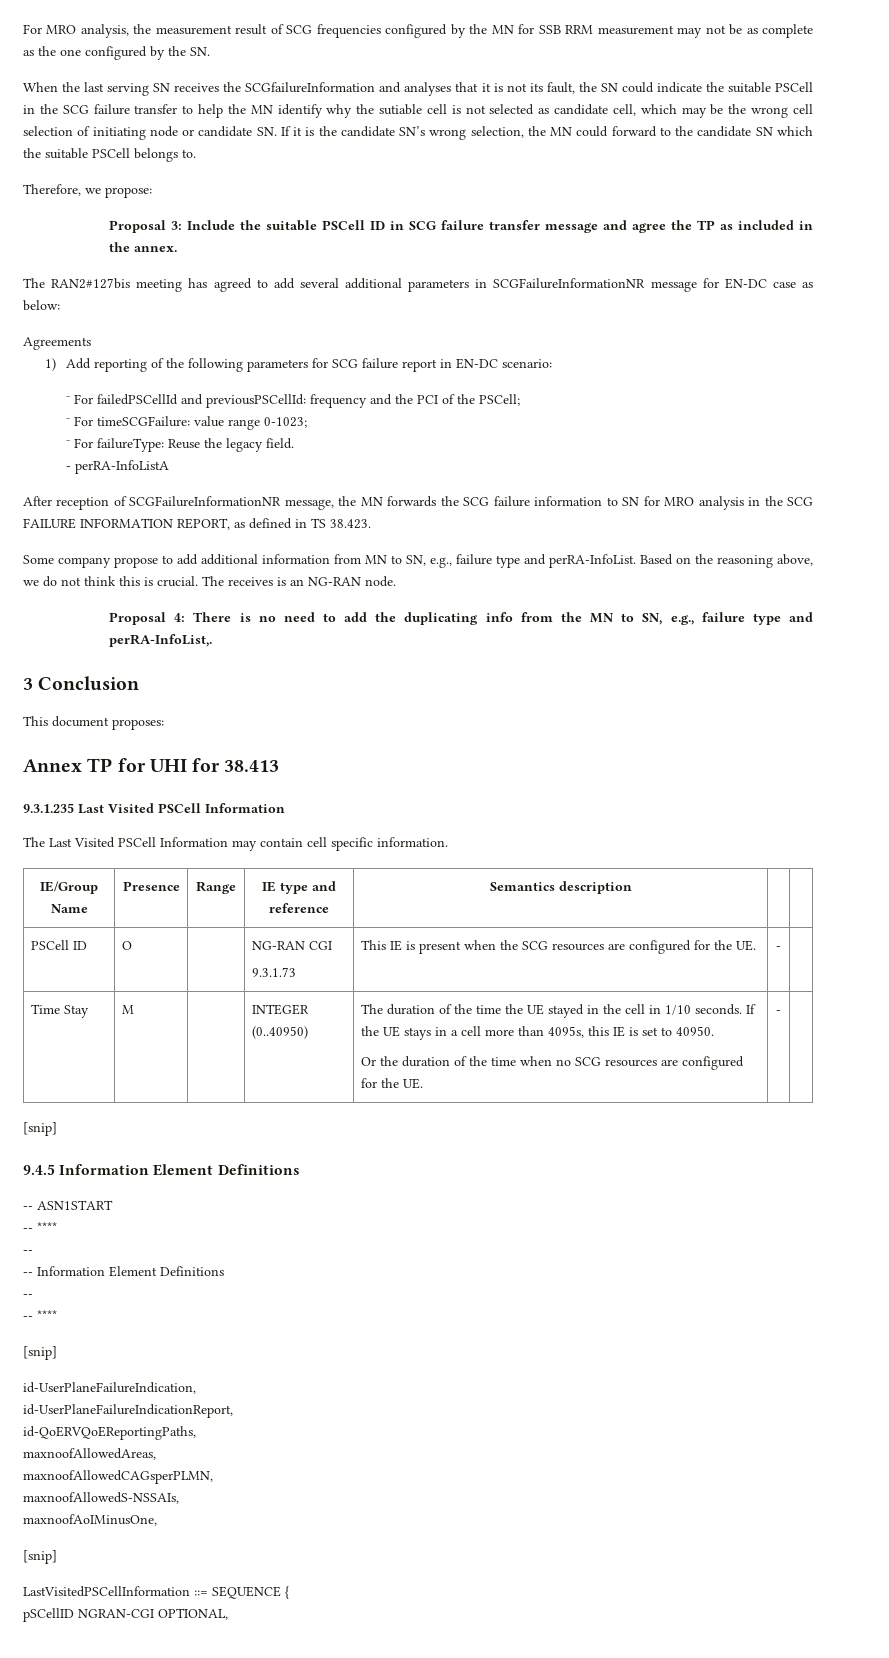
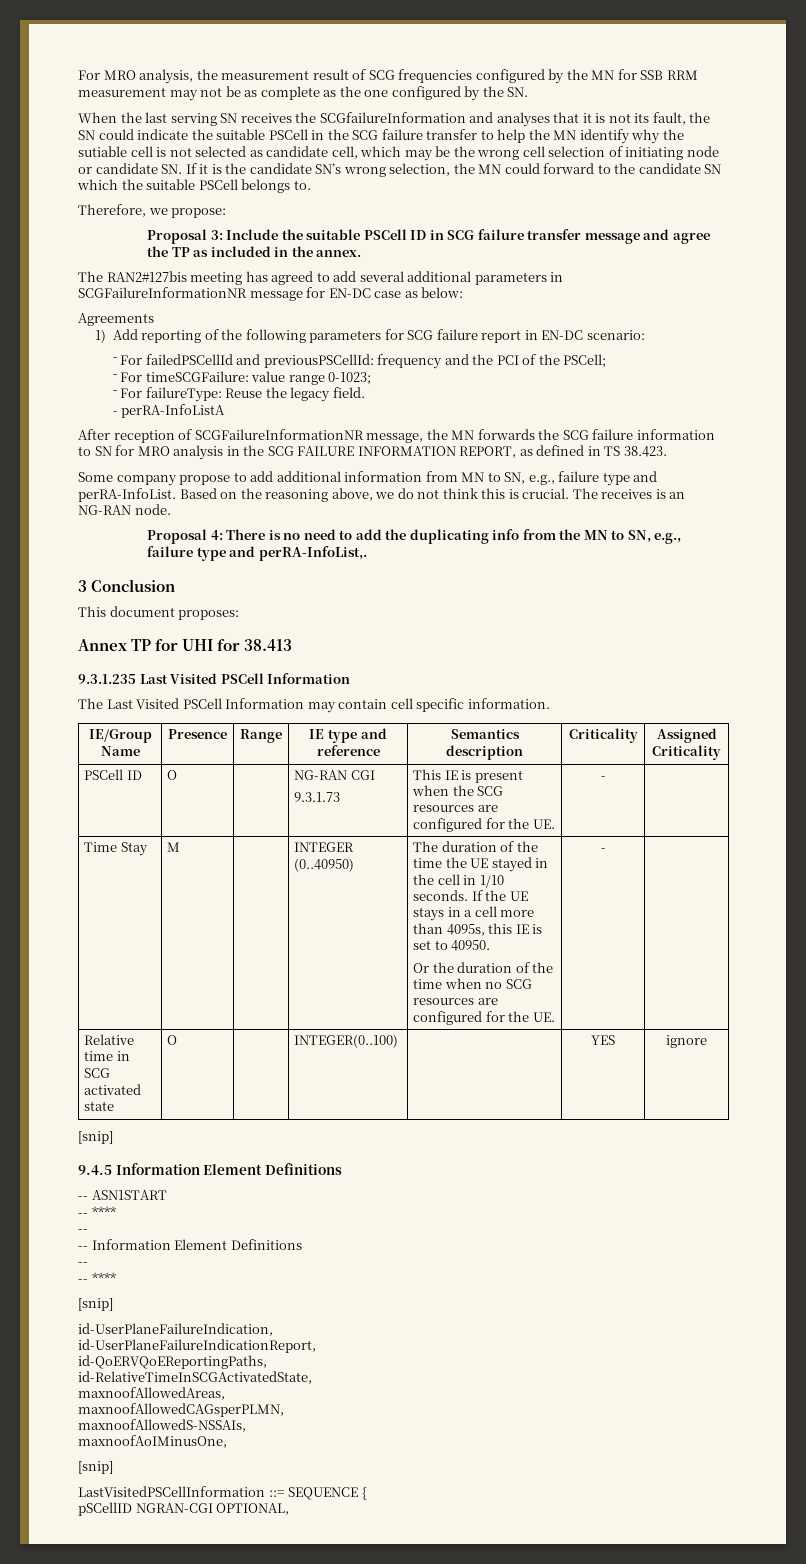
(632, 887) | -> [568,728,638,743] [656,728,717,743] [652,745,721,760] Criticality | Assigned Criticality
(781, 1012) none -> [84,1034,135,1045] [84,1051,130,1061] [84,1068,111,1078] [84,1084,142,1095] [84,1101,115,1111] [167,1035,178,1045] [294,1034,399,1048] [591,1035,615,1045] [666,1035,707,1048] // Relative time in SCG activated state | O | | INTEGER(0..100) | | YES | ignore
(196, 1433) none -> [78,1371,312,1384] // id-RelativeTimeInSCGActivatedState,

